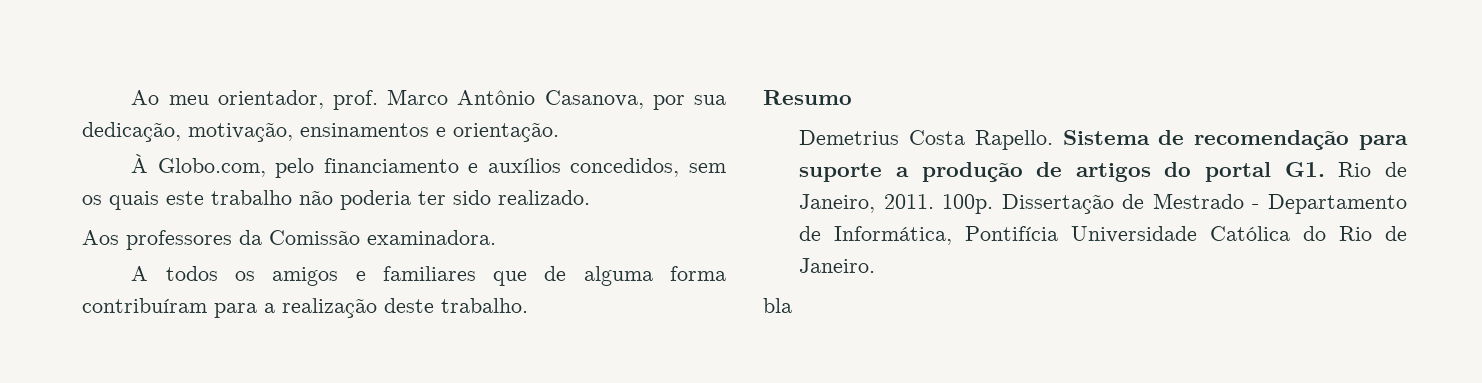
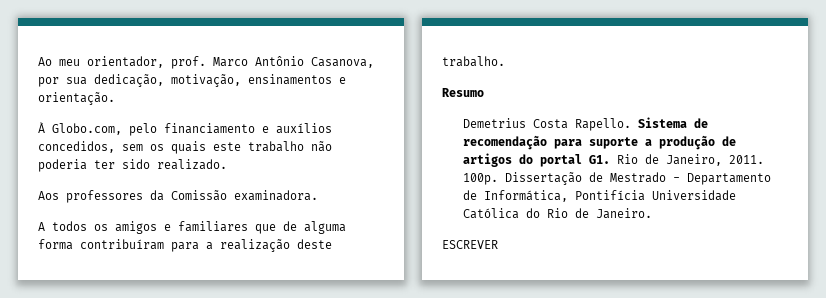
[763,298,792,313] bla -> [442,240,498,249] ESCREVER

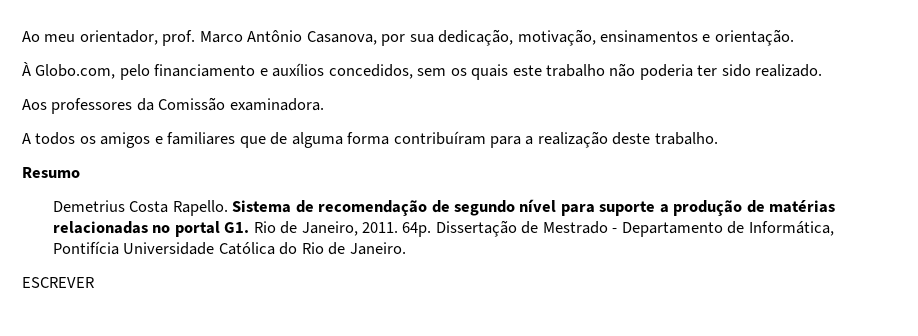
(547, 142) none -> [431,199,557,216] de segundo nível
[462,153,533,167] artigos do -> [769,200,836,213] [52,221,171,234] matérias relacionadas no
[462,173,498,185] 100p. -> [402,222,432,237] 64p.

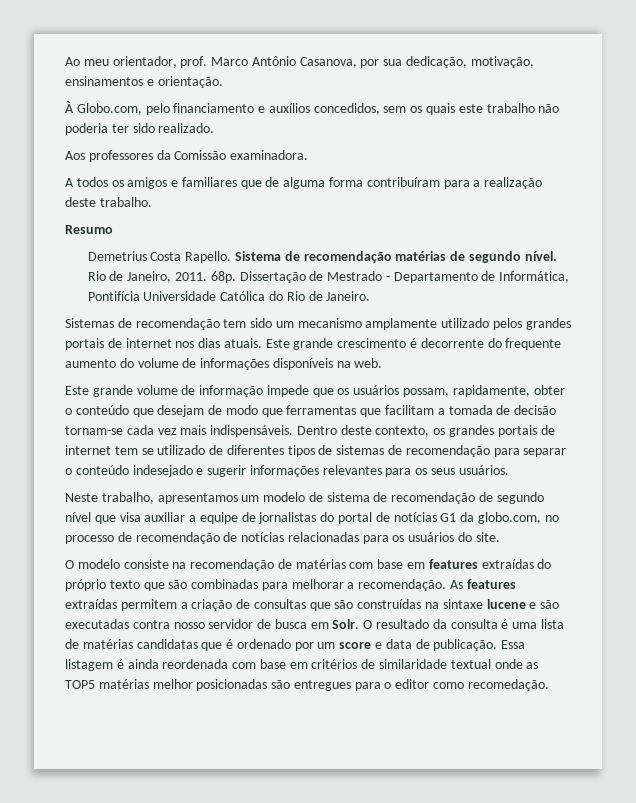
[431,199,836,216] [52,221,250,237] de segundo nível para suporte a produção de matérias relacionadas no portal G1. -> [395,251,557,263] matérias de segundo nível.
[402,222,432,237] 64p. -> [210,271,236,283] 68p.
[22,277,94,288] ESCREVER -> [65,318,571,330] [65,338,562,350] [65,358,383,370] [65,385,565,397] [65,405,557,417] [65,425,555,437] [65,445,567,457] [65,465,509,477] [65,492,544,504] [65,512,559,524] [65,532,500,544] [65,559,552,571] [65,579,516,591] [65,599,560,611] [65,619,564,629] [65,639,526,651] [65,659,539,671] [65,679,549,691] Sistemas de recomendação tem sido um mecanismo amplamente utilizado pelos grandes portais de internet nos dias atuais. Este grande crescimento é decorrente do frequente aumento do volume de informações disponíveis na web. // Este grande volume de informação impede que os usuários possam, rapidamente, obter o conteúdo que desejam de modo que ferramentas que facilitam a tomada de decisão tornam-se cada vez mais indispensáveis. Dentro deste contexto, os grandes portais de internet tem se utilizado de diferentes tipos de sistemas de recomendação para separar o conteúdo indesejado e sugerir informações relevantes para os seus usuários. // Neste trabalho, apresentamos um modelo de sistema de recomendação de segundo nível que visa auxiliar a equipe de jornalistas do portal de notícias G1 da globo.com, no processo de recomendação de notícias relacionadas para os usuários do site. // O modelo consiste na recomendação de matérias com base em features extraídas do próprio texto que são combinadas para melhorar a recomendação. As features extraídas permitem a criação de consultas que são construídas na sintaxe lucene e são executadas contra nosso servidor de busca em Solr. O resultado da consulta é uma lista de matérias candidatas que é ordenado por um score e data de publicação. Essa listagem é ainda reordenada com base em critérios de similaridade textual onde as TOP5 matérias melhor posicionadas são entregues para o editor como recomedação.

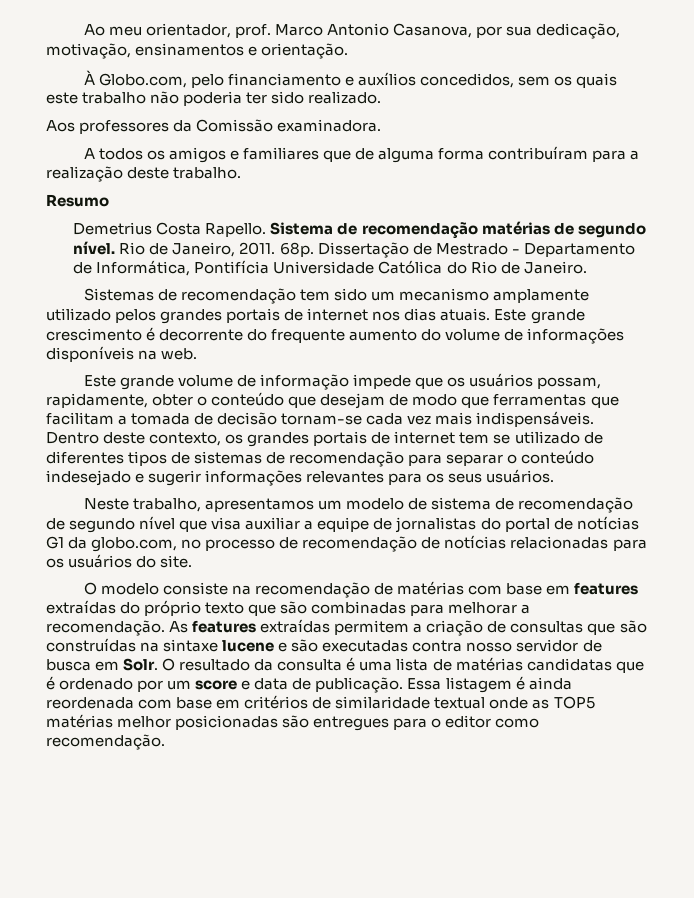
[251,56,296,66] Antônio -> [327,23,390,36] Antonio
[467,679,549,691] recomedação. -> [46,734,165,750] recomendação.

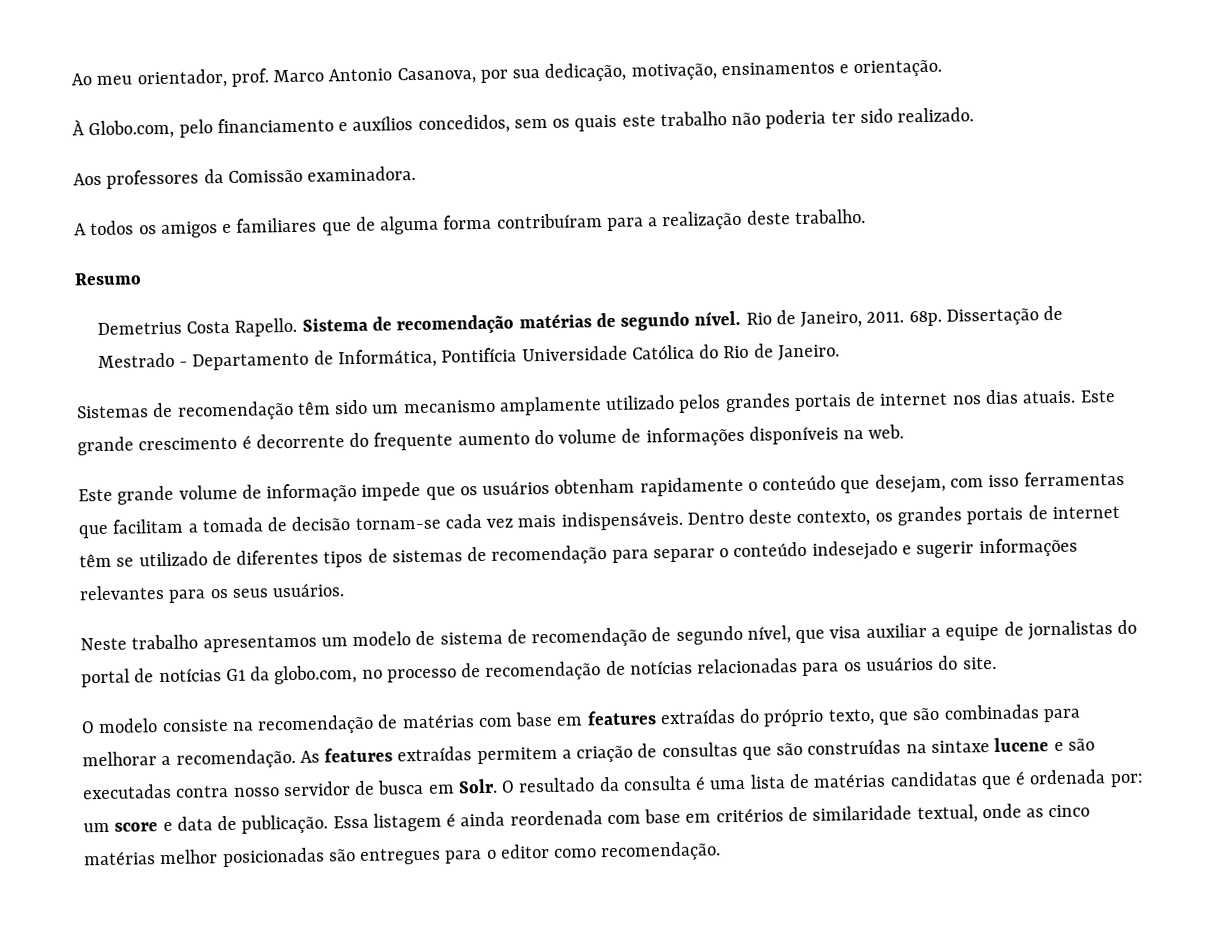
[299,289,330,301] tem -> [296,401,331,415] têm
[537,377,602,389] [46,392,490,409] possam, rapidamente, obter o conteúdo que desejam de modo que -> [554,473,1020,497] obtenham rapidamente o conteúdo que desejam, com isso
[459,432,490,444] tem -> [79,553,112,568] têm
[132,498,201,512] trabalho, -> [131,634,199,650] trabalho
[139,516,176,530] nível -> [746,625,791,644] nível,
[205,602,245,614] texto -> [827,708,875,726] texto,
[59,678,164,692] ordenado por -> [1029,769,1144,788] ordenada por:
[434,697,486,709] textual -> [916,804,978,824] textual,
[553,696,595,709] TOP5 -> [1048,804,1091,818] cinco

